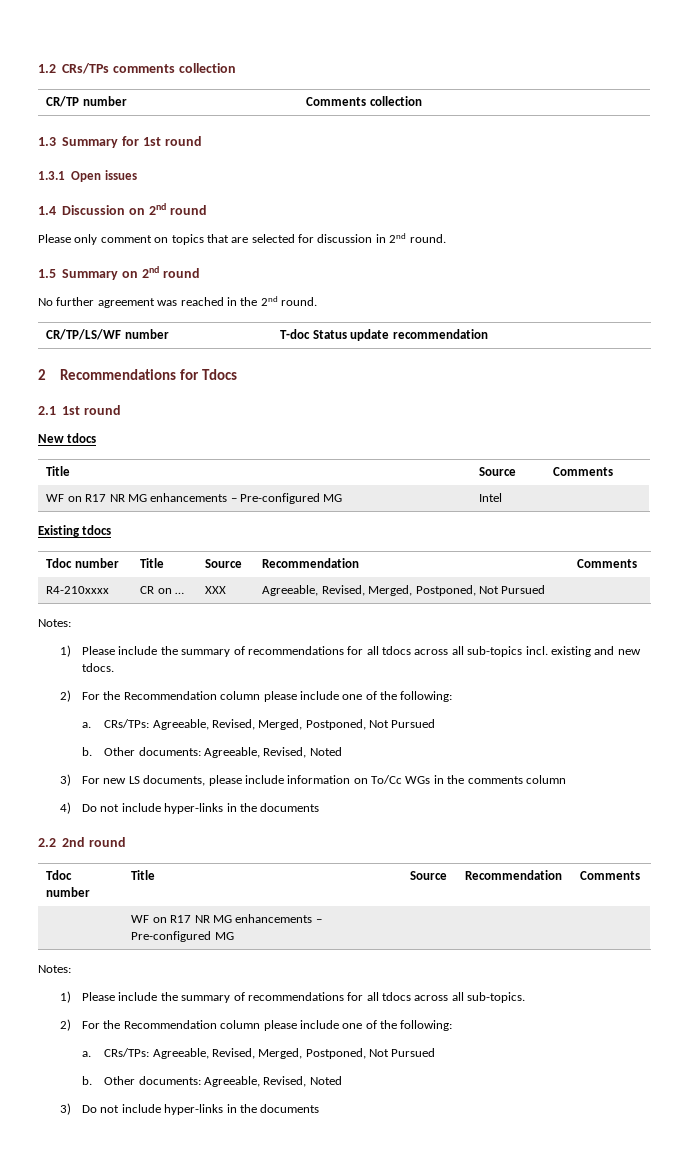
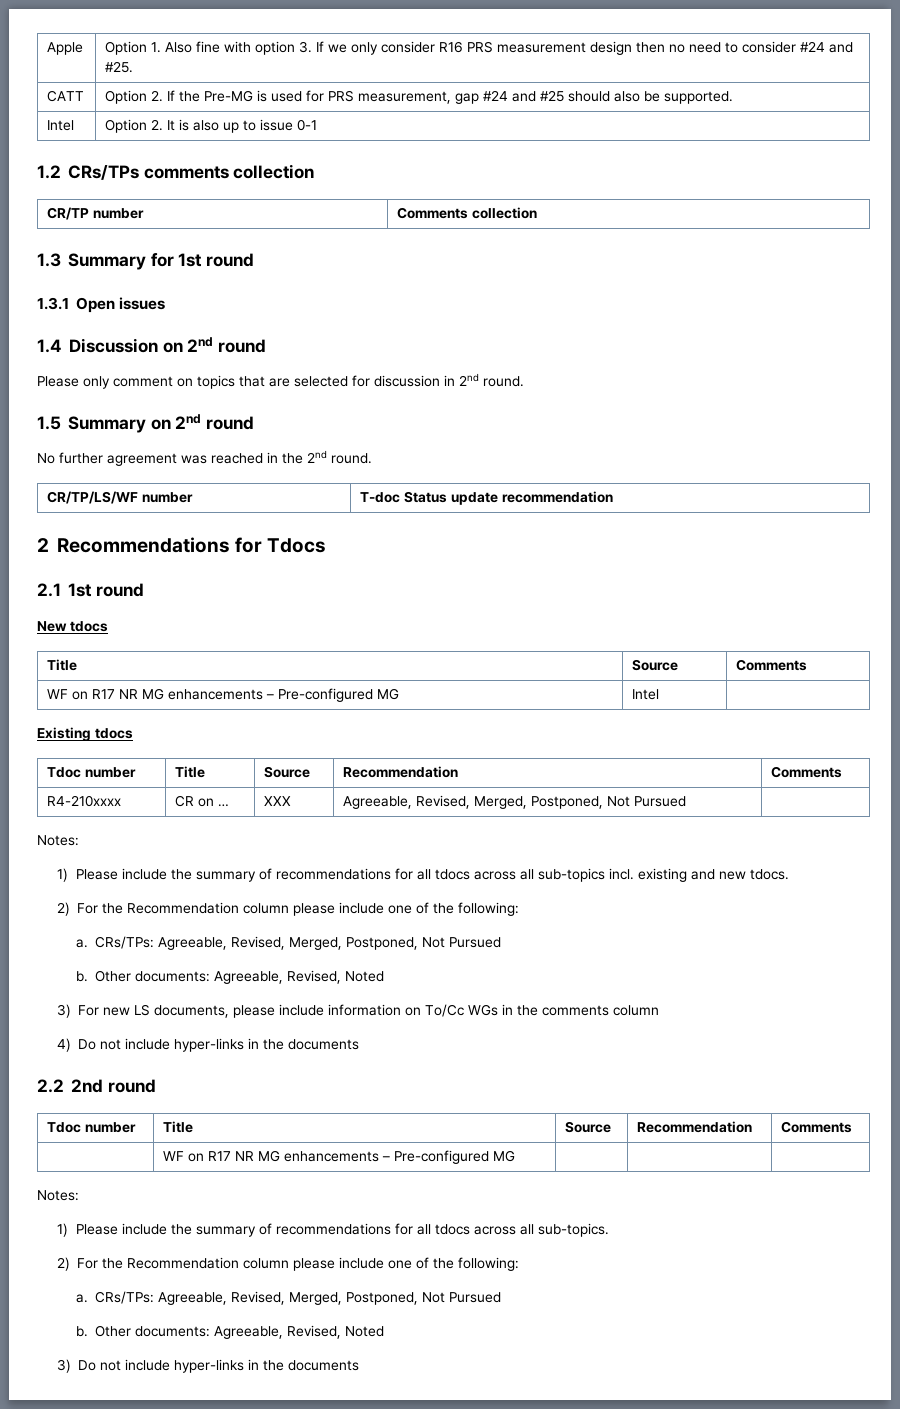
(38, 68) none -> [47,42,84,55] [105,41,854,55] [105,61,134,73] [47,90,85,102] [105,90,734,104] [47,120,75,131] [105,119,318,133] Apple | Option 1. Also fine with option 3. If we only consider R16 PRS measurement design then no need to consider #24 and #25. // CATT | Option 2. If the Pre-MG is used for PRS measurement, gap #24 and #25 should also be supported. // Intel | Option 2. It is also up to issue 0-1 //

